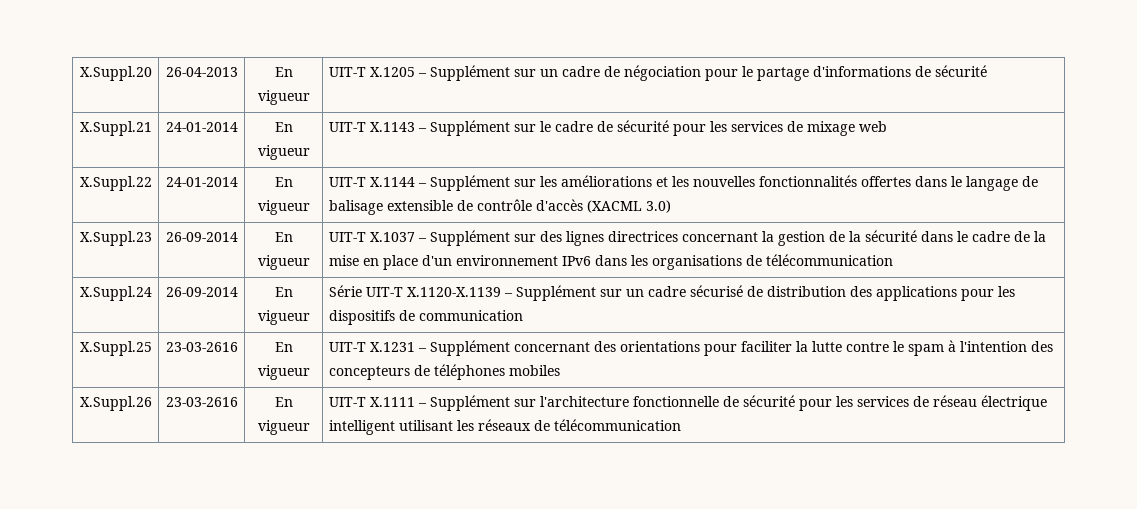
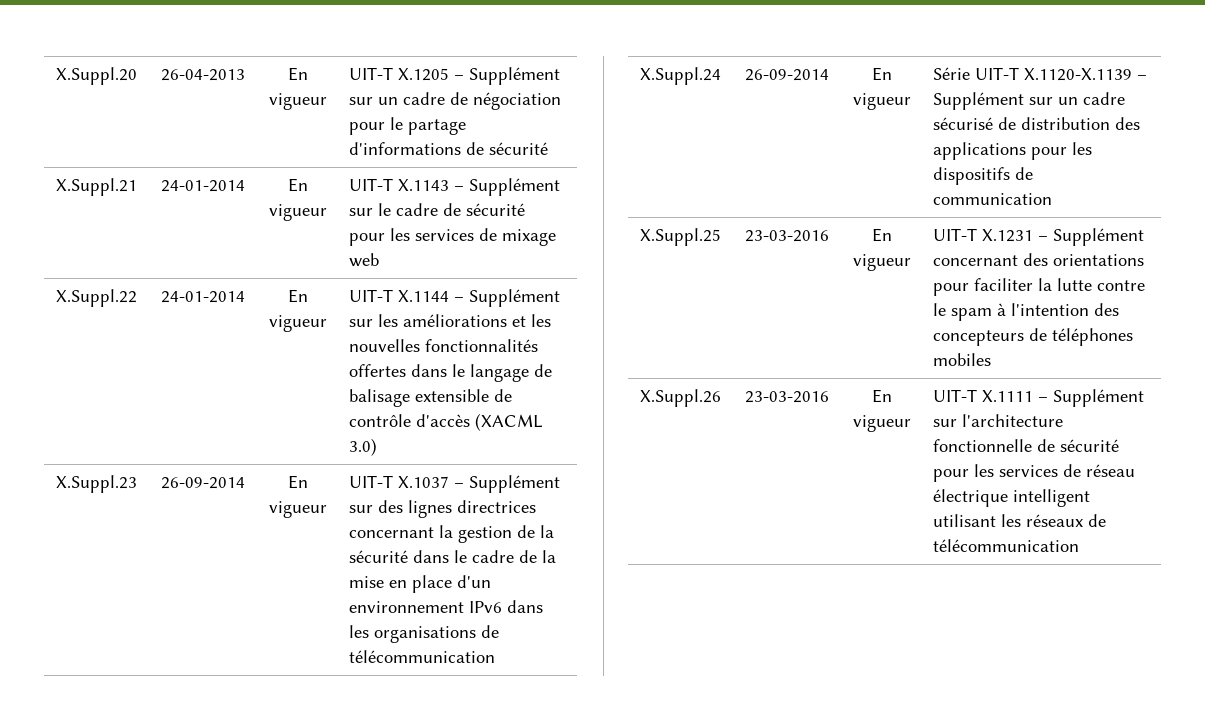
[165,342,238,352] 23-03-2616 -> [744,230,829,242] 23-03-2016
[165,397,238,407] 23-03-2616 -> [744,391,829,403] 23-03-2016

